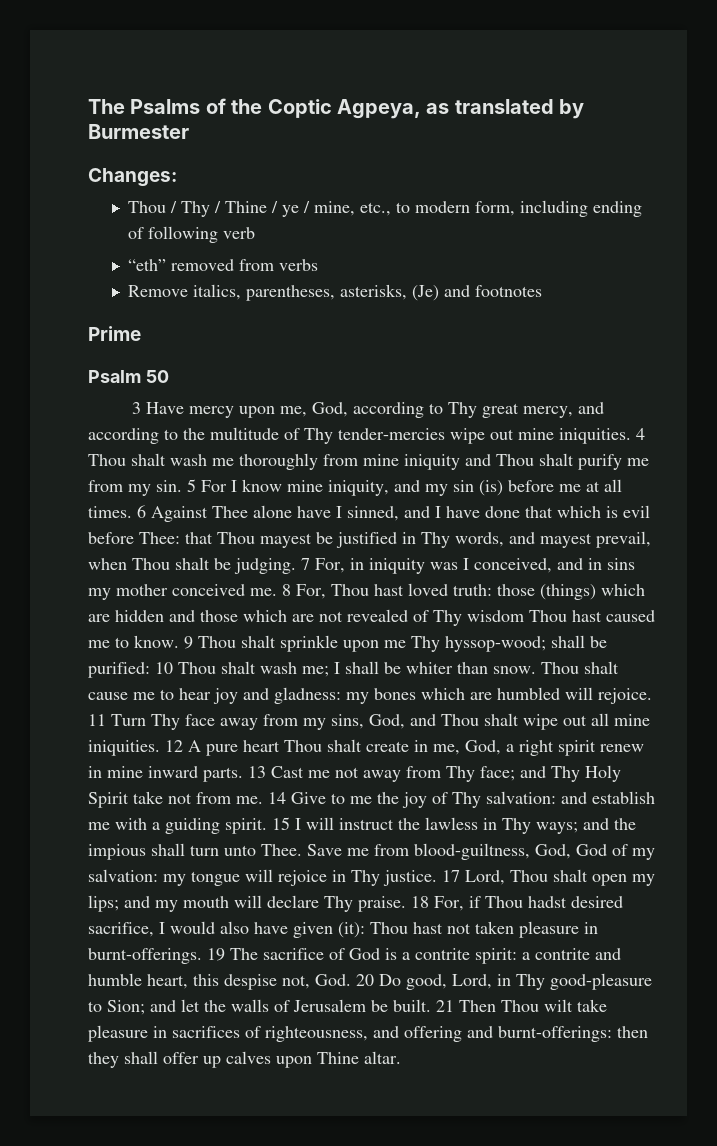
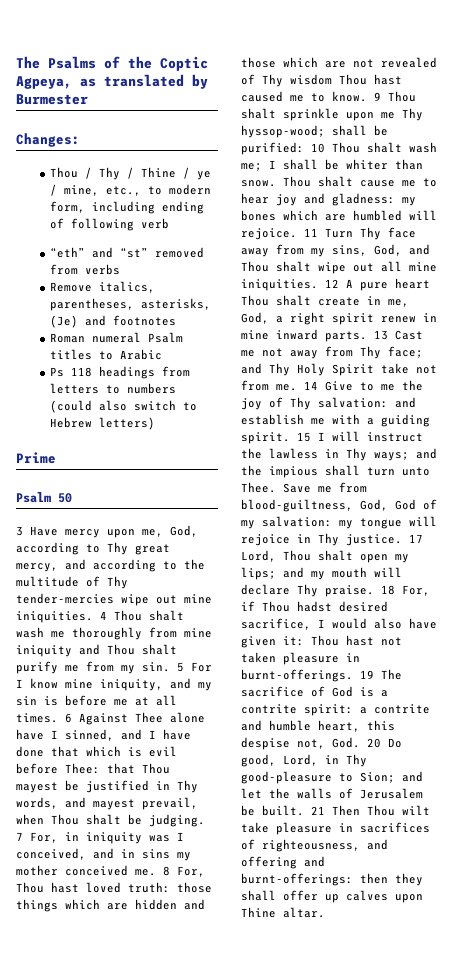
(167, 265) none -> [92,247,149,258] and “st”
(543, 291) none -> [50,332,184,343] [50,349,163,360] [50,366,191,379] [50,383,177,394] [50,400,198,413] [50,417,156,430] // Roman numeral Psalm titles to Arabic // Ps 118 headings from letters to numbers (could also switch to Hebrew letters)
[479,480,503,496] (is) -> [44,696,58,706] is
[540,584,596,600] (things) -> [16,899,58,912] things
[338,922,365,938] (it): -> [283,636,304,646] it:

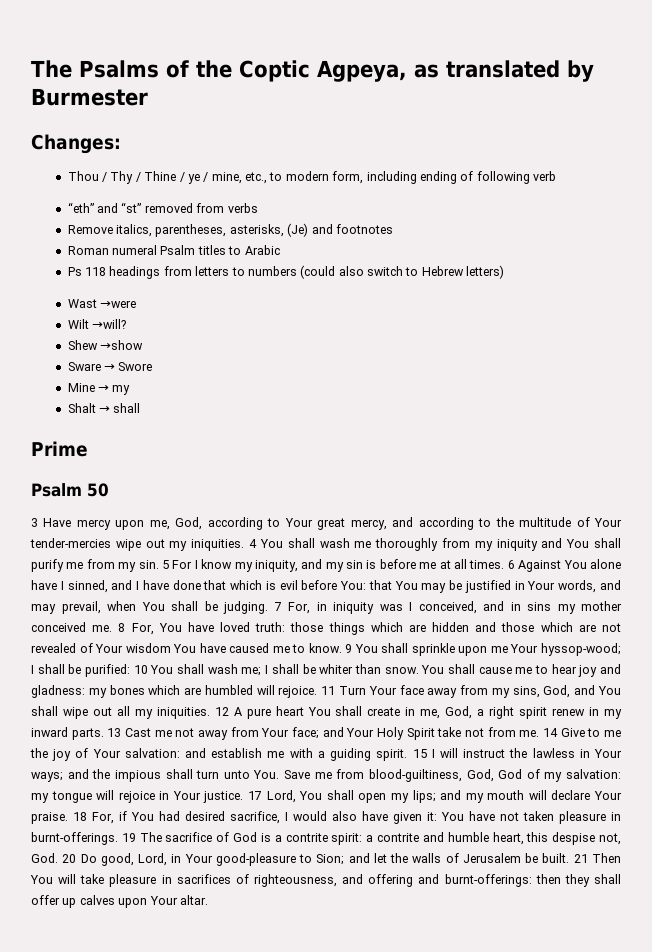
(156, 423) none -> [67,299,137,308] [67,319,127,329] [67,340,144,350] [67,362,153,371] [67,383,131,395] [67,403,141,413] // Wast →were // Wilt →will? // Shew →show // Sware → Swore // Mine → my // Shalt → shall
[107,542,128,555] Thy -> [284,518,313,527] Your
[107,576,128,589] Thy -> [594,518,623,527] Your
[184,594,212,604] mine -> [169,541,188,551] my
[114,610,184,621] Thou shalt -> [259,538,315,548] You shall
[184,628,212,638] mine -> [474,541,493,551] my
[107,644,177,655] Thou shalt -> [566,538,621,548] You shall
[65,679,93,689] mine -> [234,562,253,572] my
[135,712,163,723] Thee -> [563,560,587,569] You
[65,763,170,774] [16,782,58,793] Thee: that Thou mayest -> [340,580,447,593] You: that You may
[177,780,198,793] Thy -> [527,581,556,590] Your
[93,799,135,810] mayest -> [31,604,56,614] may
[51,814,121,825] Thou shalt -> [141,601,198,611] You shall
[16,882,79,893] Thou hast -> [158,622,214,632] You have
[262,74,402,87] Thy wisdom Thou hast -> [95,643,226,653] Your wisdom You have
[388,91,416,102] [241,108,276,119] Thou shalt -> [354,643,409,653] You shall
[402,108,423,121] [241,125,325,138] Thy hyssop-wood; -> [510,643,621,656] [31,665,34,674] Your hyssop-wood; I
[332,142,402,153] Thou shalt -> [150,664,205,674] You shall
[283,176,353,187] Thou shalt -> [421,664,475,674] You shall
[360,227,381,240] Thy -> [368,686,397,695] Your
[241,261,311,272] Thou shalt -> [598,686,621,695] [31,706,58,716] You shall
[409,262,437,272] mine -> [134,709,153,719] my
[241,295,311,306] Thou shalt -> [307,706,363,716] You shall
[241,330,269,340] mine -> [604,709,623,719] my
[360,346,381,359] Thy -> [261,728,290,737] Your
[269,363,290,376] Thy -> [346,728,375,737] Your
[290,397,311,410] Thy -> [92,749,121,758] Your
[346,448,367,461] Thy -> [594,749,622,758] Your
[241,482,276,493] Thee. -> [253,770,280,779] You.
[241,499,353,512] blood-guiltness, -> [368,769,462,782] blood-guiltiness,
[318,533,339,546] Thy -> [172,791,201,800] Your
[283,550,353,561] Thou shalt -> [299,790,354,800] You shall
[297,584,318,597] Thy -> [593,791,622,800] Your
[262,601,332,612] Thou hadst -> [131,811,180,821] You had
[311,635,374,646] Thou hast -> [441,811,495,821] You have
[346,754,367,767] Thy -> [184,854,213,863] Your
[367,805,430,816] Thou wilt -> [30,874,77,884] You will
[241,907,276,918] Thine -> [149,896,178,905] Your

